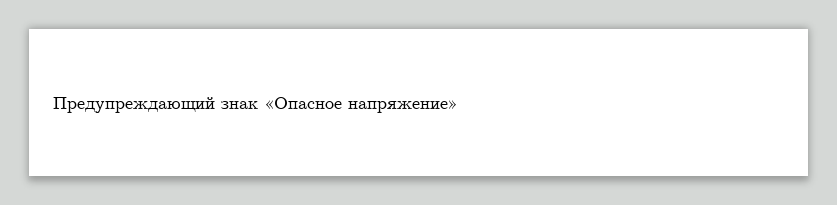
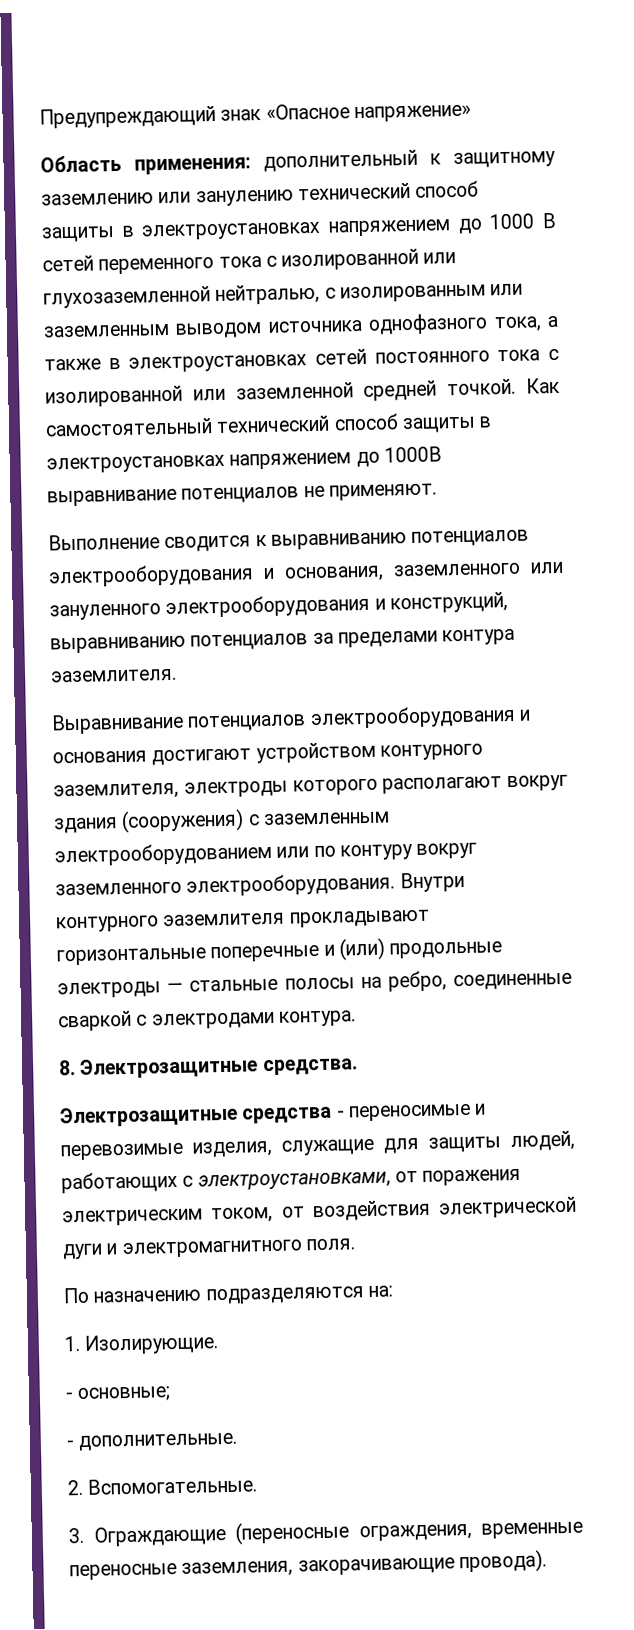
(458, 106) none -> [40,149,556,175] [41,180,480,207] [41,212,557,243] [42,248,457,275] [43,283,524,309] [43,312,559,339] [44,348,560,373] [45,377,560,408] [45,413,493,437] [46,446,442,474] [47,483,437,507] [48,529,530,553] [48,561,564,588] [49,592,508,621] [50,628,516,654] [50,668,177,683] [51,704,531,735] [52,741,483,766] [53,774,568,801] [54,808,390,834] [54,841,478,867] [55,871,465,897] [56,909,430,933] [56,937,503,966] [57,970,572,999] [58,1010,356,1032] [58,1056,358,1079] [59,1103,487,1128] [60,1130,575,1161] [61,1168,522,1194] [62,1196,577,1227] [62,1238,355,1260] [63,1285,393,1305] [64,1333,220,1355] [65,1386,172,1403] [66,1432,239,1452] [67,1476,258,1496] [68,1520,583,1547] [69,1549,547,1581] // Область применения: дополнительный к защитному заземлению или занулению технический способ защиты в электроустановках напряжением до 1000 В сетей переменного тока с изолированной или глухозаземленной нейтралью, с изолированным или заземленным выводом источника однофазного тока, а также в электроустановках сетей постоянного тока с изолированной или заземленной средней точкой. Как самостоятельный технический способ защиты в электроустановках напряжением до 1000В выравнивание потенциалов не применяют. // Выполнение сводится к выравниванию потенциалов электрооборудования и основания, заземленного или зануленного электрооборудования и конструкций, выравниванию потенциалов за пределами контура эаземлителя. // Выравнивание потенциалов электрооборудования и основания достигают устройством контурного эаземлителя, электроды которого располагают вокруг здания (сооружения) с заземленным электрооборудованием или по контуру вокруг заземленного электрооборудования. Внутри контурного эаземлителя прокладывают горизонтальные поперечные и (или) продольные электроды — стальные полосы на ребро, соединенные сваркой с электродами контура. // 8. Электрозащитные средства. // Электрозащитные средства - переносимые и перевозимые изделия, служащие для защиты людей, работающих с электроустановками, от поражения электрическим током, от воздействия электрической дуги и электромагнитного поля. // По назначению подразделяются на: // 1. Изолирующие. // - основные; // - дополнительные. // 2. Вспомогательные. // 3. Ограждающие (переносные ограждения, временные переносные заземления, закорачивающие провода).

